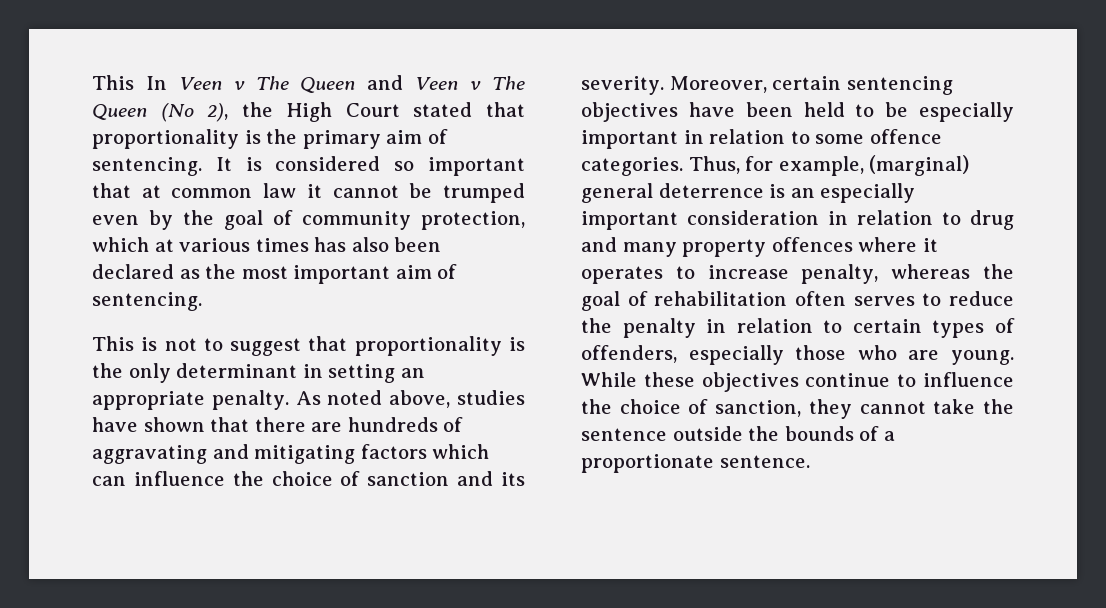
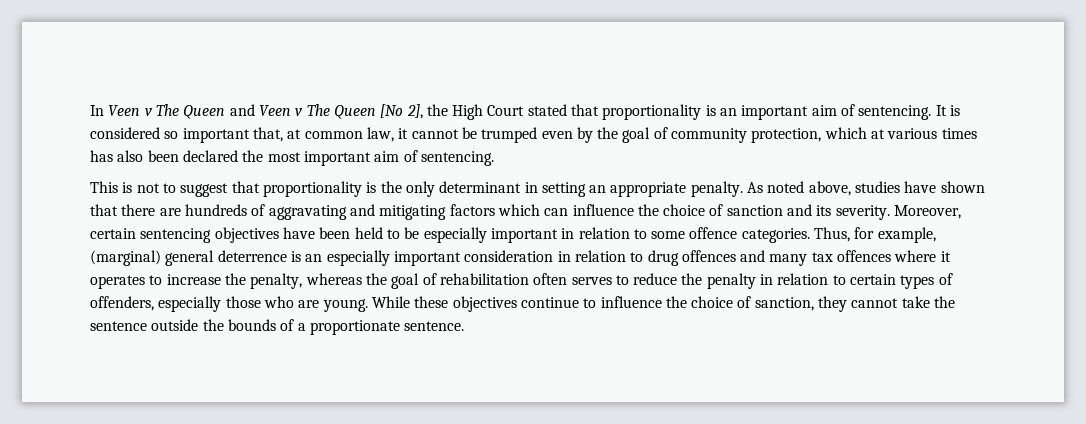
[92,75,134,90] This -> (90, 110) none
[160,103,229,122] (No 2), -> [380,104,423,119] [No 2],
[266,129,381,149] the primary -> [720,105,809,120] an important
[92,183,131,198] that -> [252,127,283,142] that,
[263,183,297,198] law -> [366,127,394,142] law,
[179,269,200,279] as -> (238, 156) none
(1014, 220) none -> [681,250,736,262] offences
[682,239,767,257] property -> [811,252,833,262] tax
(789, 272) none -> [224,273,246,285] the

